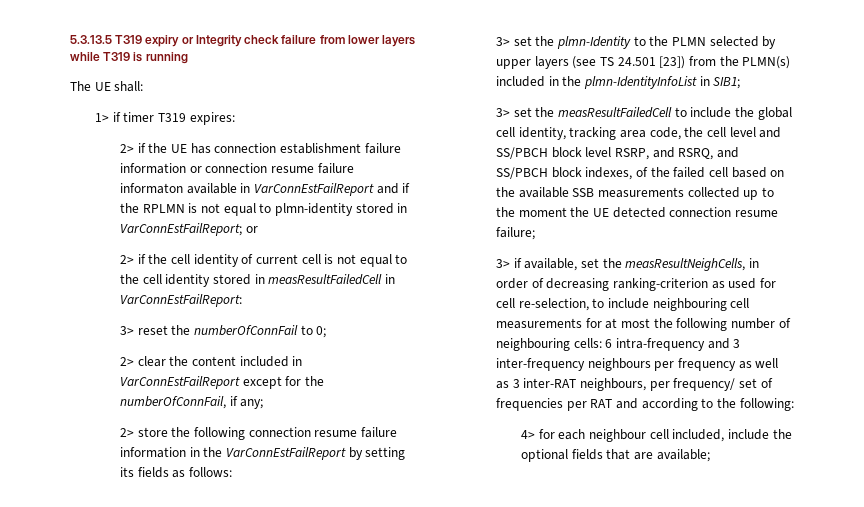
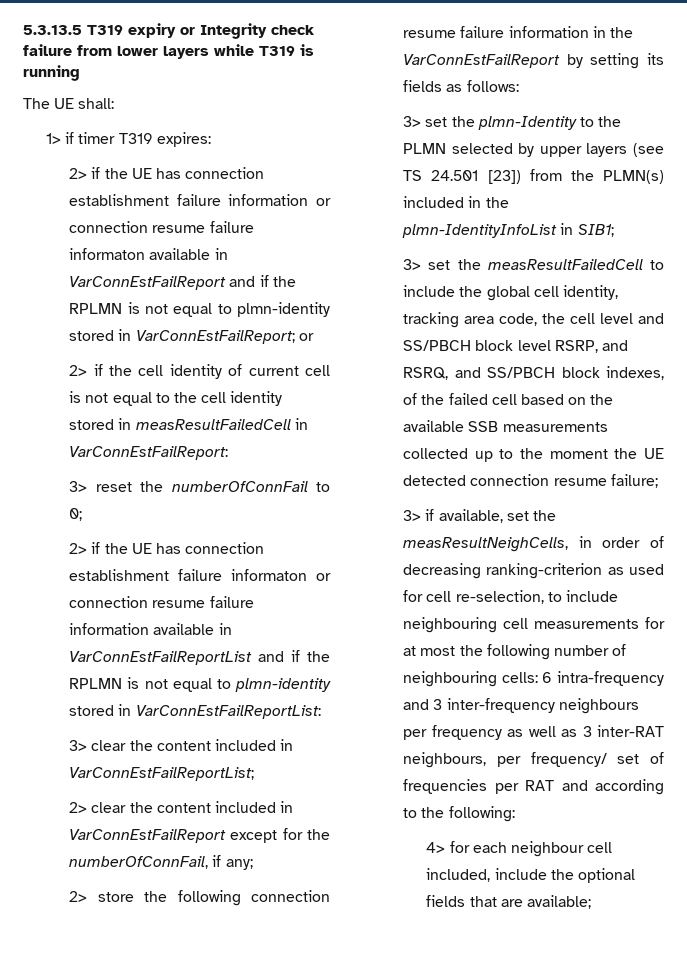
(327, 332) none -> [69,542,265,554] [69,569,331,581] [69,596,254,608] [69,623,232,635] [69,650,330,665] [69,677,331,692] [69,704,321,719] [69,739,294,751] [69,767,255,781] // 2> if the UE has connection establishment failure informaton or connection resume failure information available in VarConnEstFailReportList and if the RPLMN is not equal to plmn-identity stored in VarConnEstFailReportList: // 3> clear the content included in VarConnEstFailReportList;

